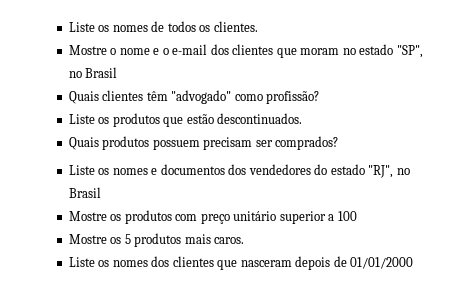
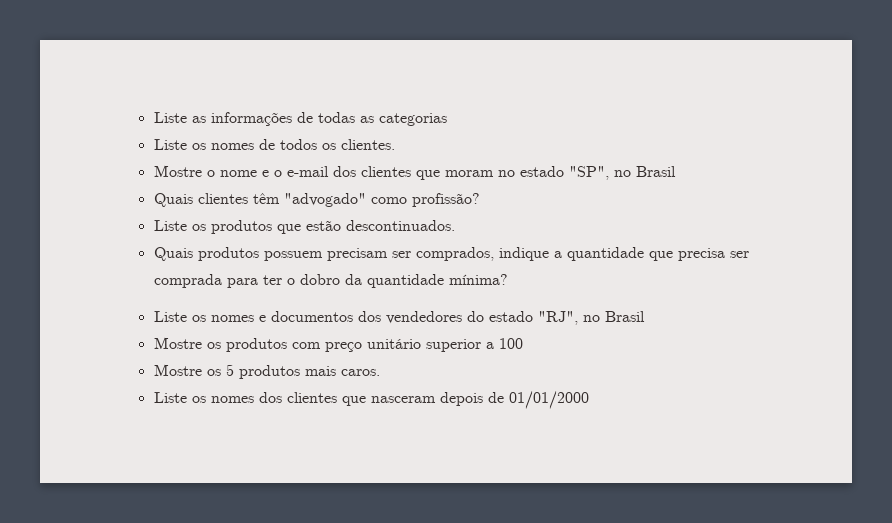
[68,22,95,32] Liste -> [153,112,447,126] [153,139,187,150] Liste as informações de todas as categorias // Liste
[275,136,339,150] comprados? -> [415,247,749,261] [153,274,508,288] comprados, indique a quantidade que precisa ser comprada para ter o dobro da quantidade mínima?

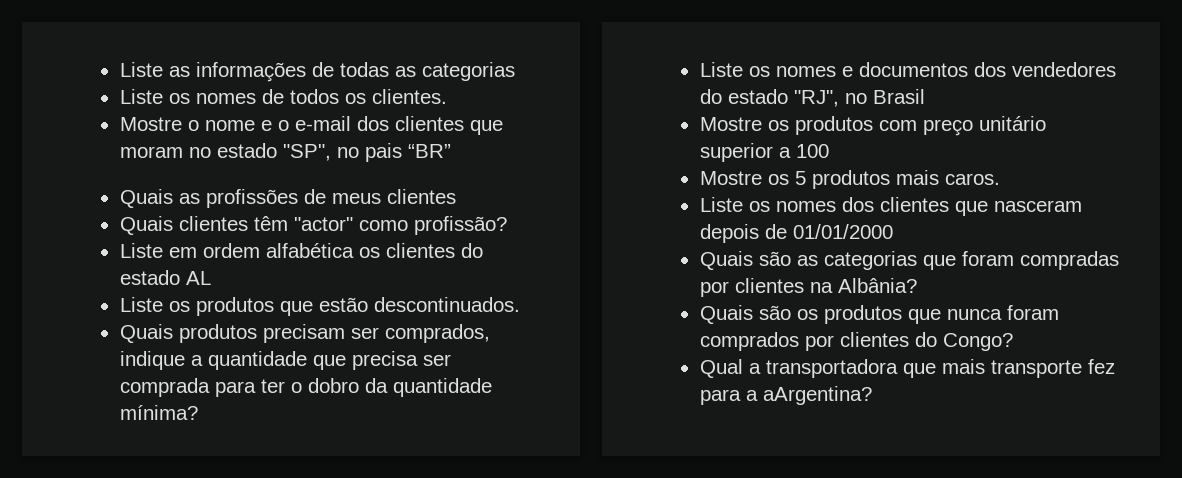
[635,166,676,177] Brasil -> [364,143,451,162] [119,189,456,208] pais “BR” // Quais as profissões de meus clientes
[283,193,366,207] "advogado" -> [293,217,353,231] "actor"
(480, 200) none -> [119,243,483,258] [119,270,211,285] // Liste em ordem alfabética os clientes do estado AL
[263,251,323,261] possuem -> (257, 333) none
(589, 400) none -> [699,251,1119,270] [699,278,917,297] [699,305,1059,324] [699,332,1013,351] [699,359,1115,378] [699,386,872,405] // Quais são as categorias que foram compradas por clientes na Albânia? // Quais são os produtos que nunca foram comprados por clientes do Congo? // Qual a transportadora que mais transporte fez para a aArgentina?

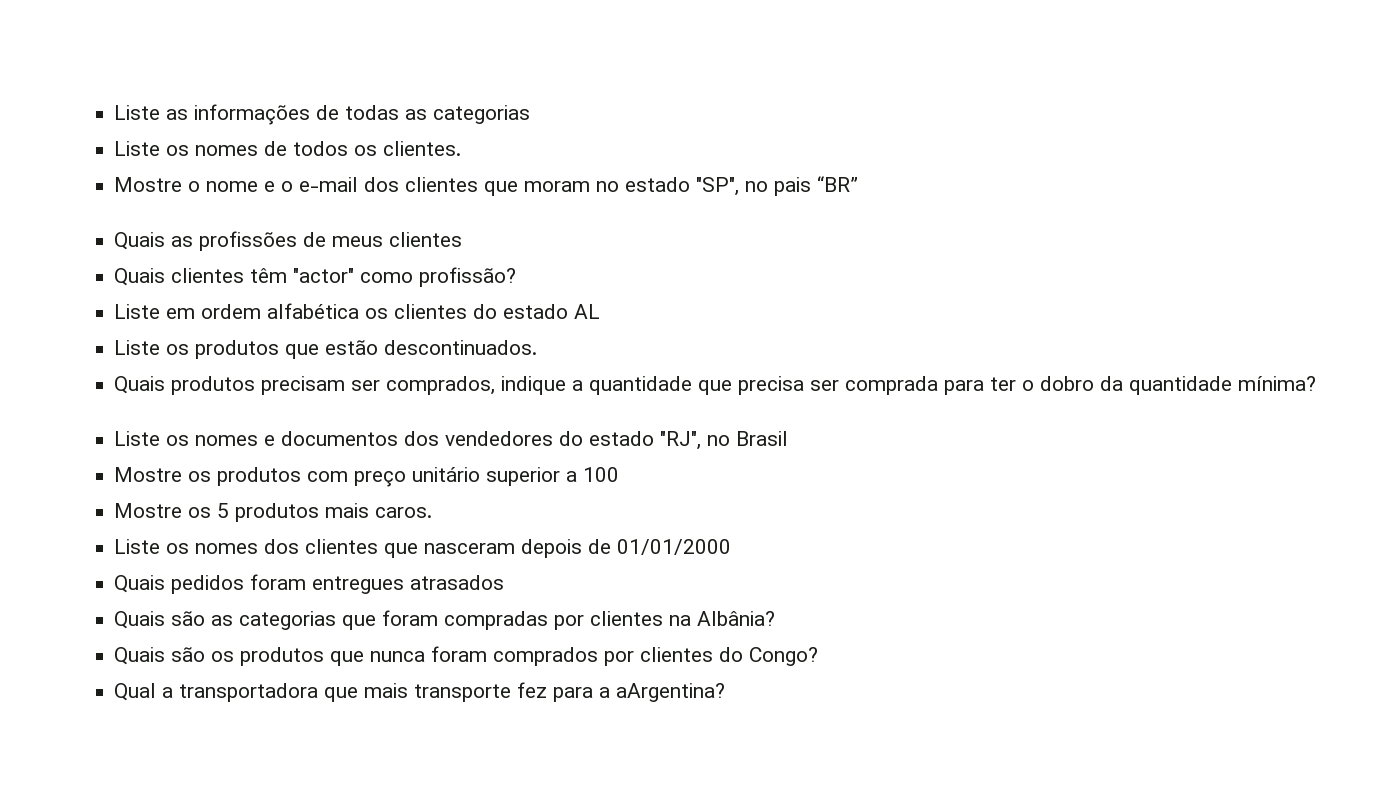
(893, 231) none -> [114,574,505,594] // Quais pedidos foram entregues atrasados

